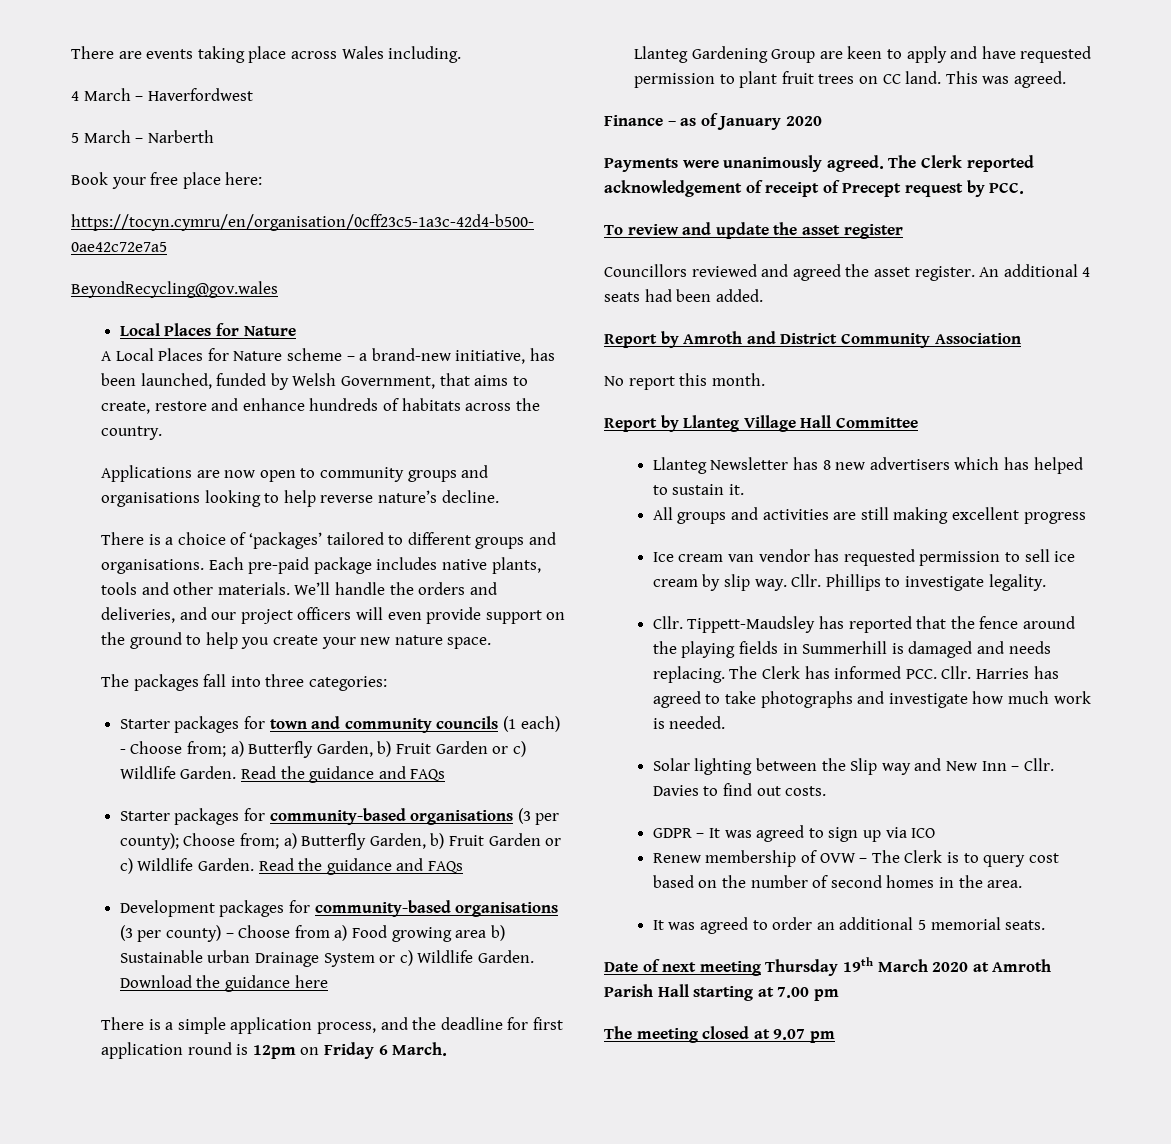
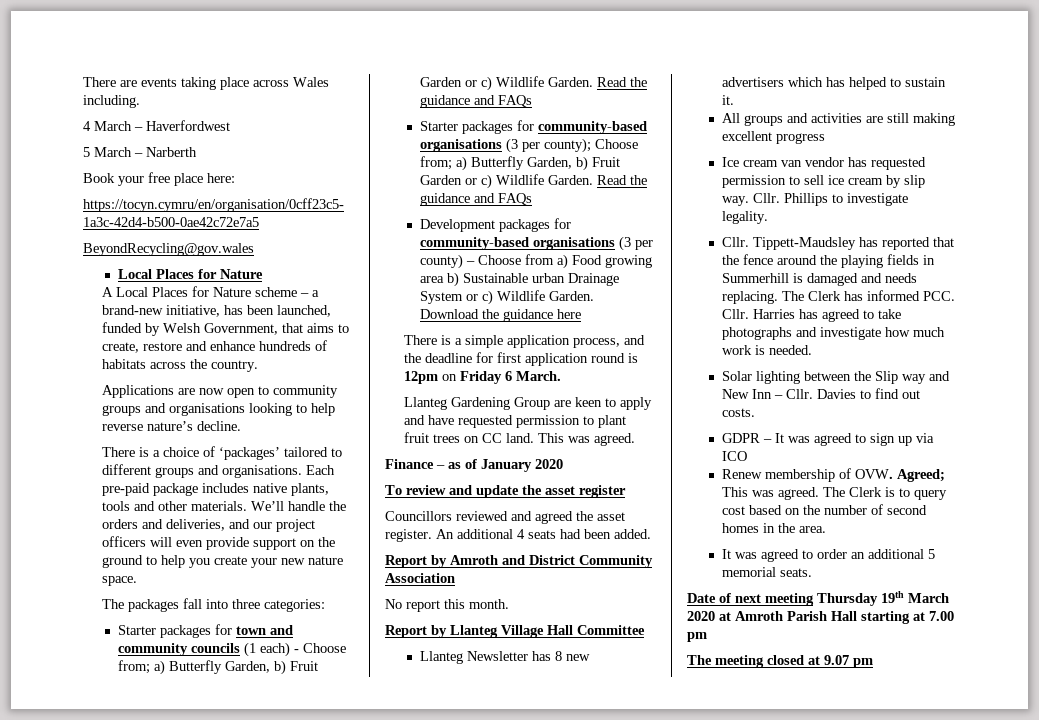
[604,155,1034,172] [604,180,1025,197] // Payments were unanimously agreed. The Clerk reported acknowledgement of receipt of Precept request by PCC. -> (563, 464) none
[819,853,868,863] OVW – -> [855,469,946,482] [722,487,820,500] OVW. Agreed; This was agreed.

